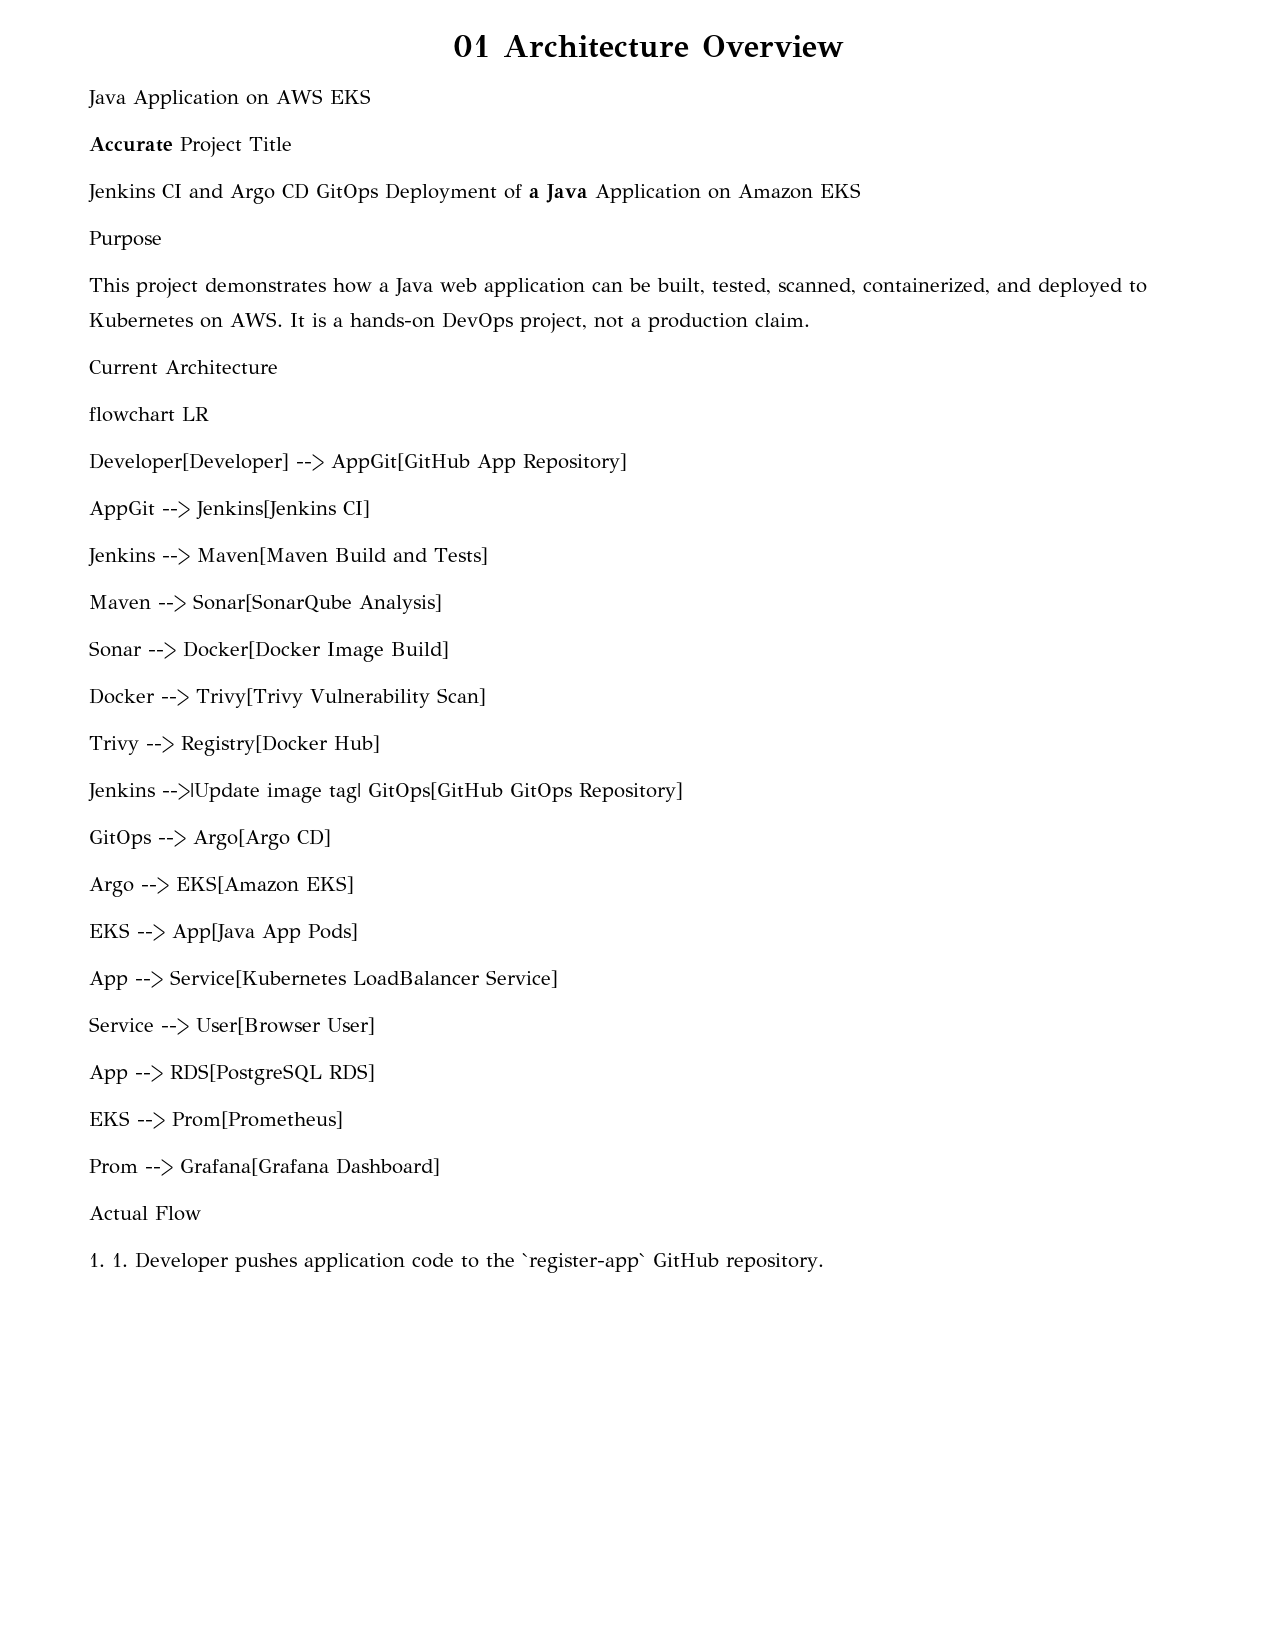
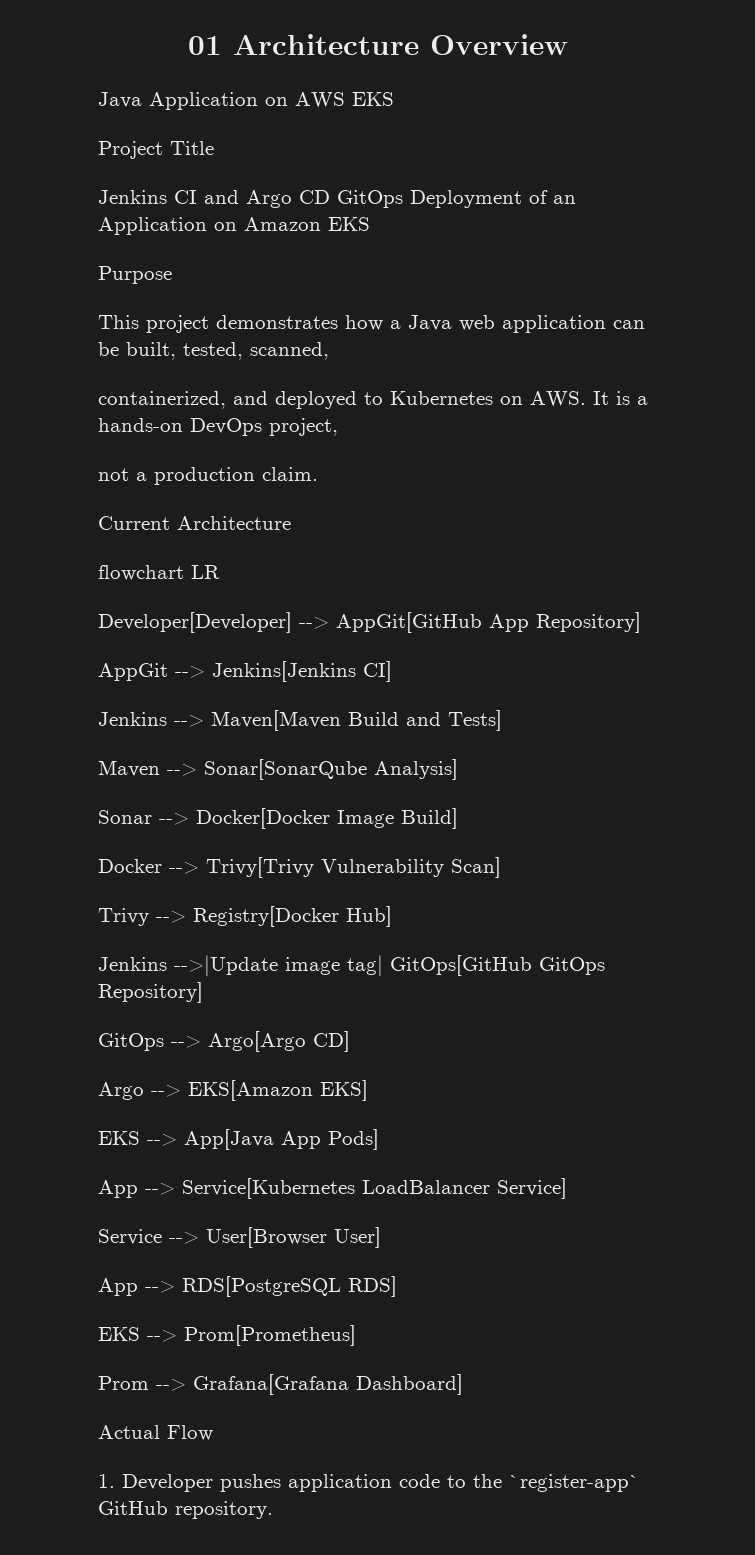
[89,137,173,152] Accurate -> (394, 99) none
[529,184,588,203] a Java -> [553,195,576,204] an
(856, 286) none -> (329, 351) //
(587, 323) none -> (338, 427) //
[112,1253,128,1267] 1. -> (115, 1481) none

